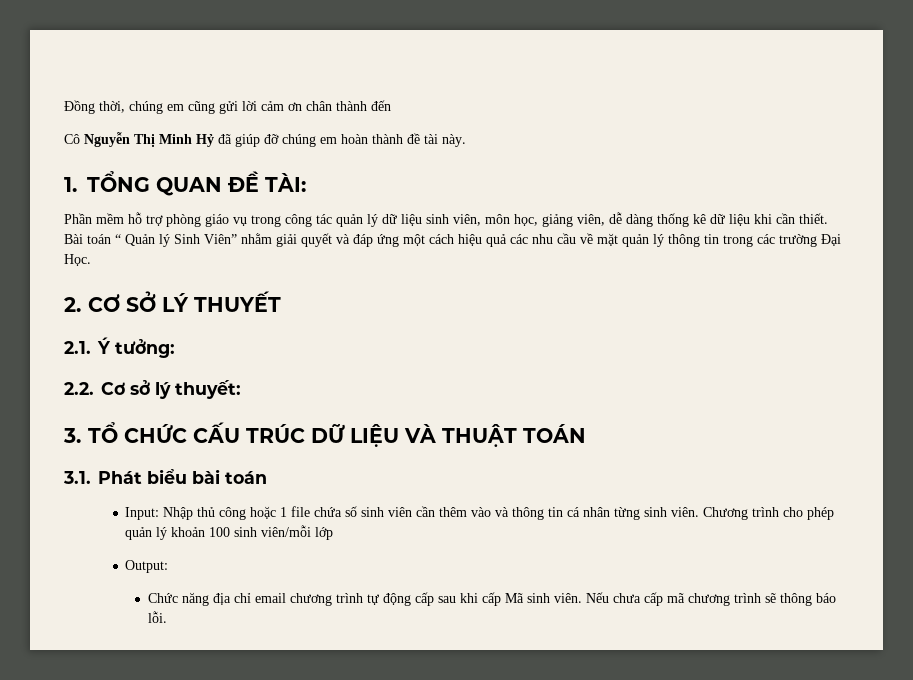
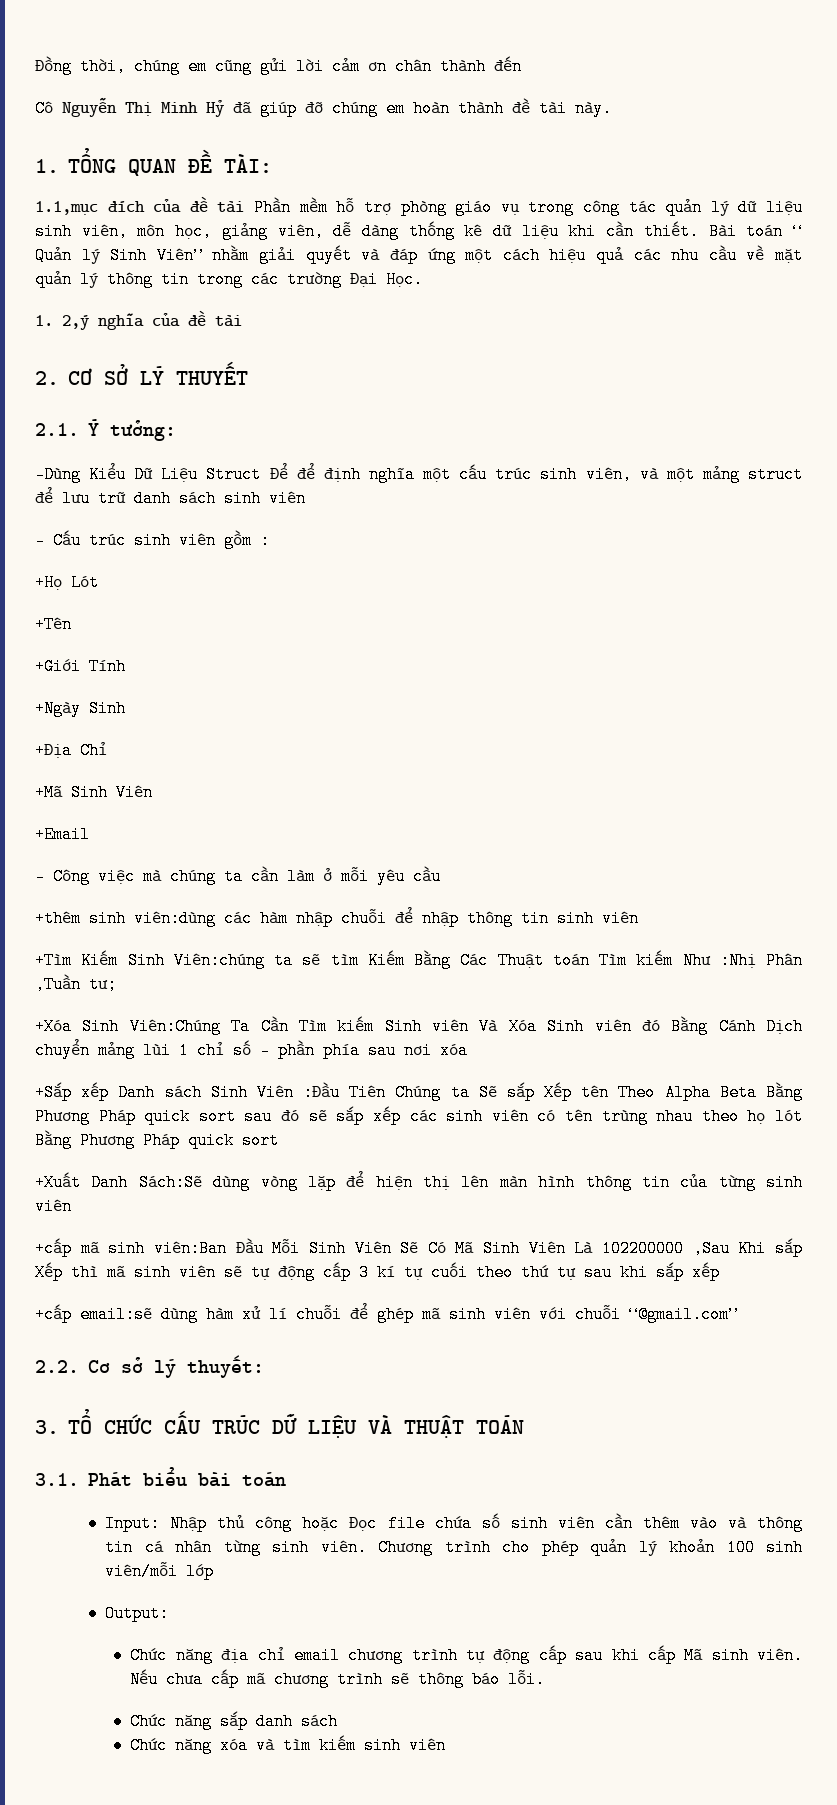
(306, 182) none -> [35,196,245,215] 1.1,mục đích của đề tài
(91, 260) none -> [35,310,242,330] // 1. 2,ý nghĩa của đề tài
(175, 348) none -> [35,463,804,483] [35,487,306,507] [35,530,270,549] [35,574,99,591] [35,616,72,633] [35,658,126,675] [35,700,126,717] [35,742,107,759] [35,784,153,801] [35,826,90,843] [35,866,441,885] [35,907,639,927] [35,950,803,969] [35,974,117,993] [35,1016,803,1035] [35,1039,468,1059] [35,1082,803,1101] [35,1106,803,1125] [35,1130,279,1149] [35,1171,803,1191] [35,1198,72,1215] [35,1238,803,1257] [35,1262,720,1281] [35,1303,737,1323] // -Dùng Kiểu Dữ Liệu Struct Để để định nghĩa một cấu trúc sinh viên, và một mảng struct để lưu trữ danh sách sinh viên // - Cấu trúc sinh viên gồm : // +Họ Lót // +Tên // +Giới Tính // +Ngày Sinh // +Địa Chỉ // +Mã Sinh Viên // +Email // - Công việc mà chúng ta cần làm ở mỗi yêu cầu // +thêm sinh viên:dùng các hàm nhập chuỗi để nhập thông tin sinh viên // +Tìm Kiếm Sinh Viên:chúng ta sẽ tìm Kiếm Bằng Các Thuật toán Tìm kiếm Như :Nhị Phân ,Tuần tư; // +Xóa Sinh Viên:Chúng Ta Cần Tìm kiếm Sinh viên Và Xóa Sinh viên đó Bằng Cánh Dịch chuyển mảng lùi 1 chỉ số – phần phía sau nơi xóa // +Sắp xếp Danh sách Sinh Viên :Đầu Tiên Chúng ta Sẽ sắp Xếp tên Theo Alpha Beta Bằng Phương Pháp quick sort sau đó sẽ sắp xếp các sinh viên có tên trùng nhau theo họ lót Bằng Phương Pháp quick sort // +Xuất Danh Sách:Sẽ dùng vòng lặp để hiện thị lên màn hình thông tin của từng sinh viên // +cấp mã sinh viên:Ban Đầu Mỗi Sinh Viên Sẽ Có Mã Sinh Viên Là 102200000 ,Sau Khi sắp Xếp thì mã sinh viên sẽ tự động cấp 3 kí tự cuối theo thứ tự sau khi sắp xếp // +cấp email:sẽ dùng hàm xử lí chuỗi để ghép mã sinh viên với chuỗi “@gmail.com”
[280,507,288,517] 1 -> [349,1515,378,1532] Đọc
(168, 617) none -> [130,1711,339,1730] [130,1735,447,1754] // Chức năng sắp danh sách // Chức năng xóa và tìm kiếm sinh viên

